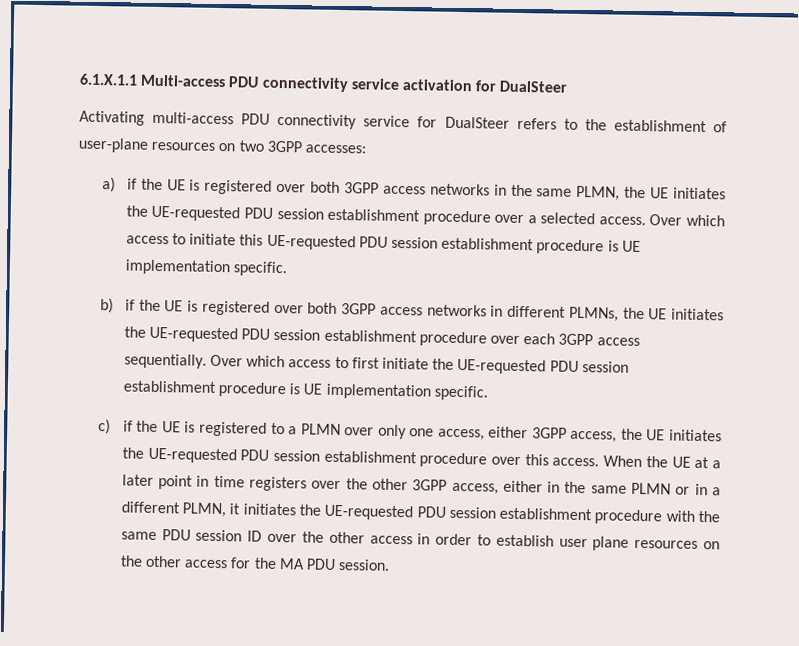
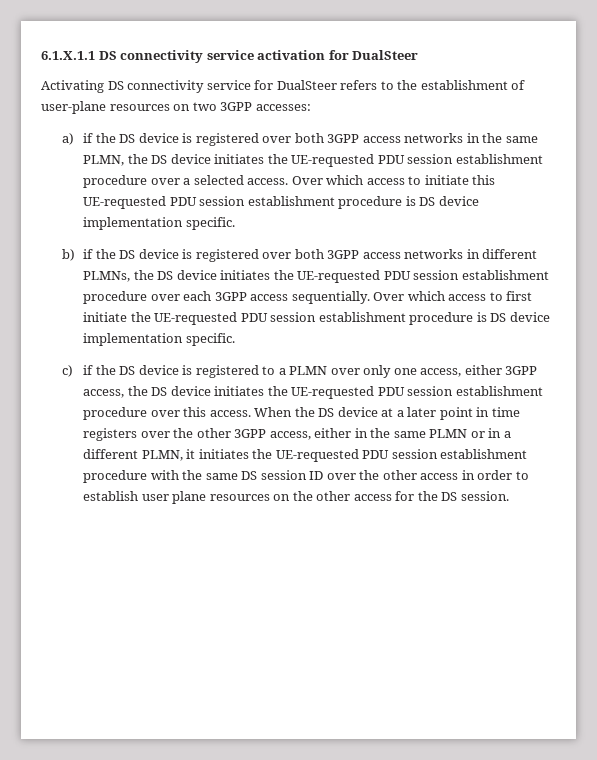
[140,74,260,88] Multi-access PDU -> [98,51,117,60] DS
[152,111,271,125] multi-access PDU -> [107,81,124,90] DS
[166,179,186,191] UE -> [119,133,179,143] DS device
[650,187,670,199] UE -> [151,154,211,164] DS device
[621,240,641,252] UE -> [419,196,479,206] DS device
[164,300,184,312] UE -> [119,249,179,259] DS device
[648,308,668,320] UE -> [157,270,217,280] DS device
[303,383,323,395] UE -> [490,312,550,322] DS device
[161,421,181,433] UE -> [119,365,179,375] DS device
[646,429,666,441] UE -> [151,386,211,396] DS device
[671,456,691,468] UE -> [318,407,378,417] DS device
[161,529,191,541] PDU -> [241,471,258,480] DS
[278,558,336,570] MA PDU -> [441,492,458,501] DS

